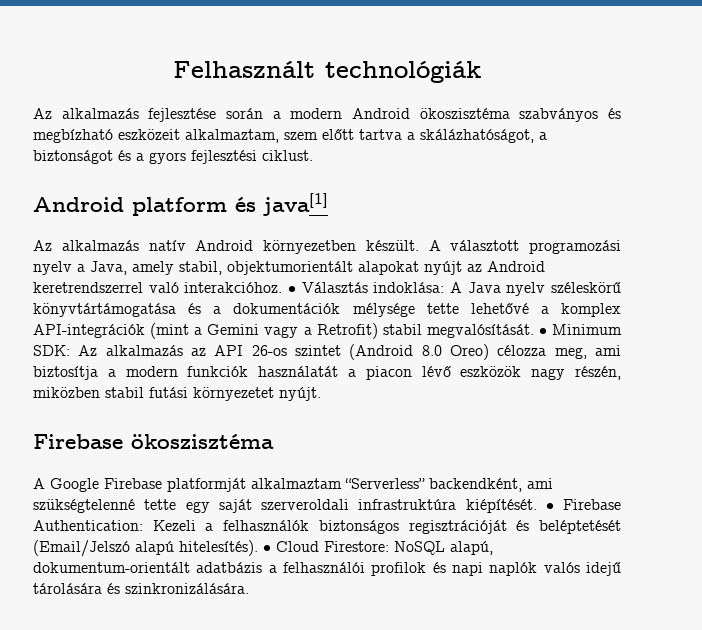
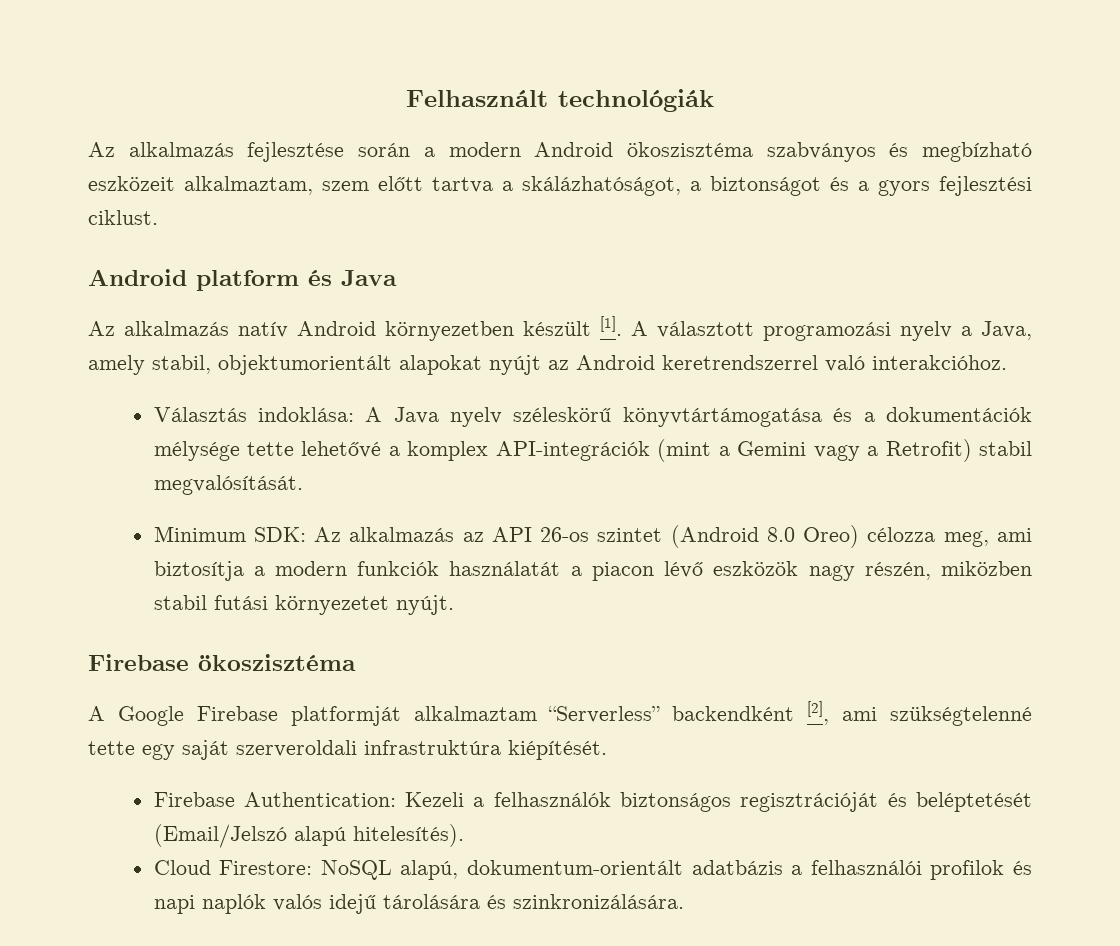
[263,193,328,216] java[1] -> [341,270,397,286] Java
[365,240,419,251] készült. -> [523,316,622,336] készült [1].
[288,286,296,293] • -> (1007, 362) //
[538,328,547,335] • -> (303, 485) //
[429,478,522,492] backendként, -> [672,701,830,725] backendként [2],
[545,503,554,510] • -> (607, 750) //
[263,545,271,552] • -> (464, 835) //

